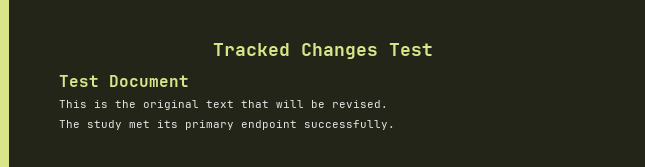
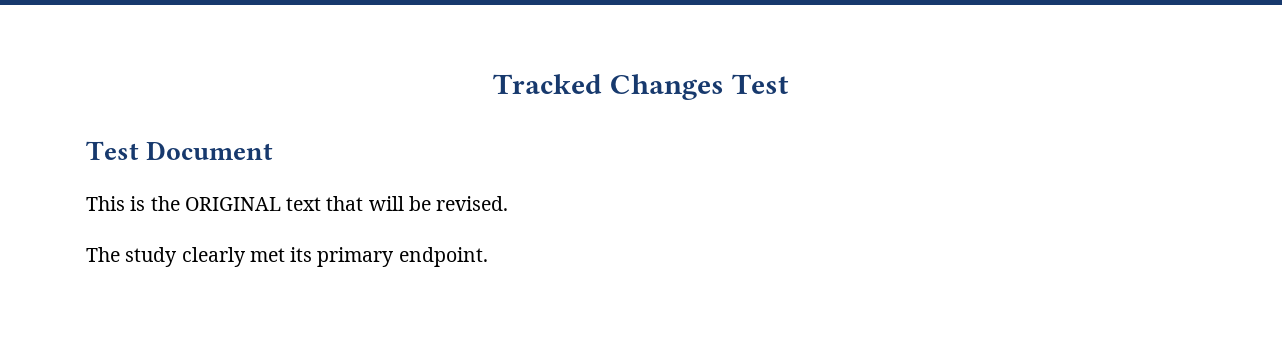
[143,100,199,110] original -> [184,197,281,211] ORIGINAL
(122, 125) none -> [181,247,246,267] clearly
[241,120,395,130] endpoint successfully. -> [398,247,488,267] endpoint.

